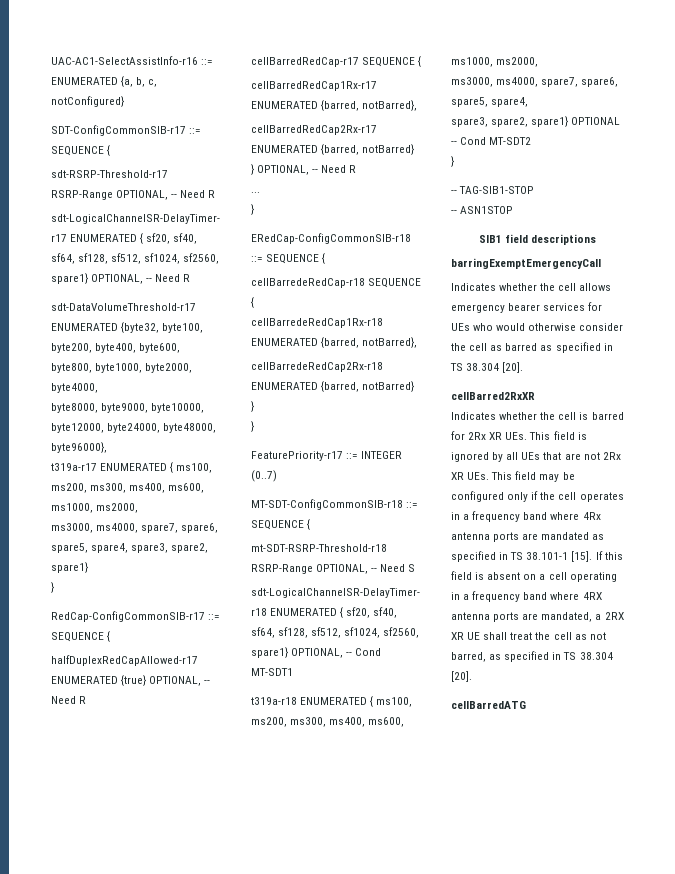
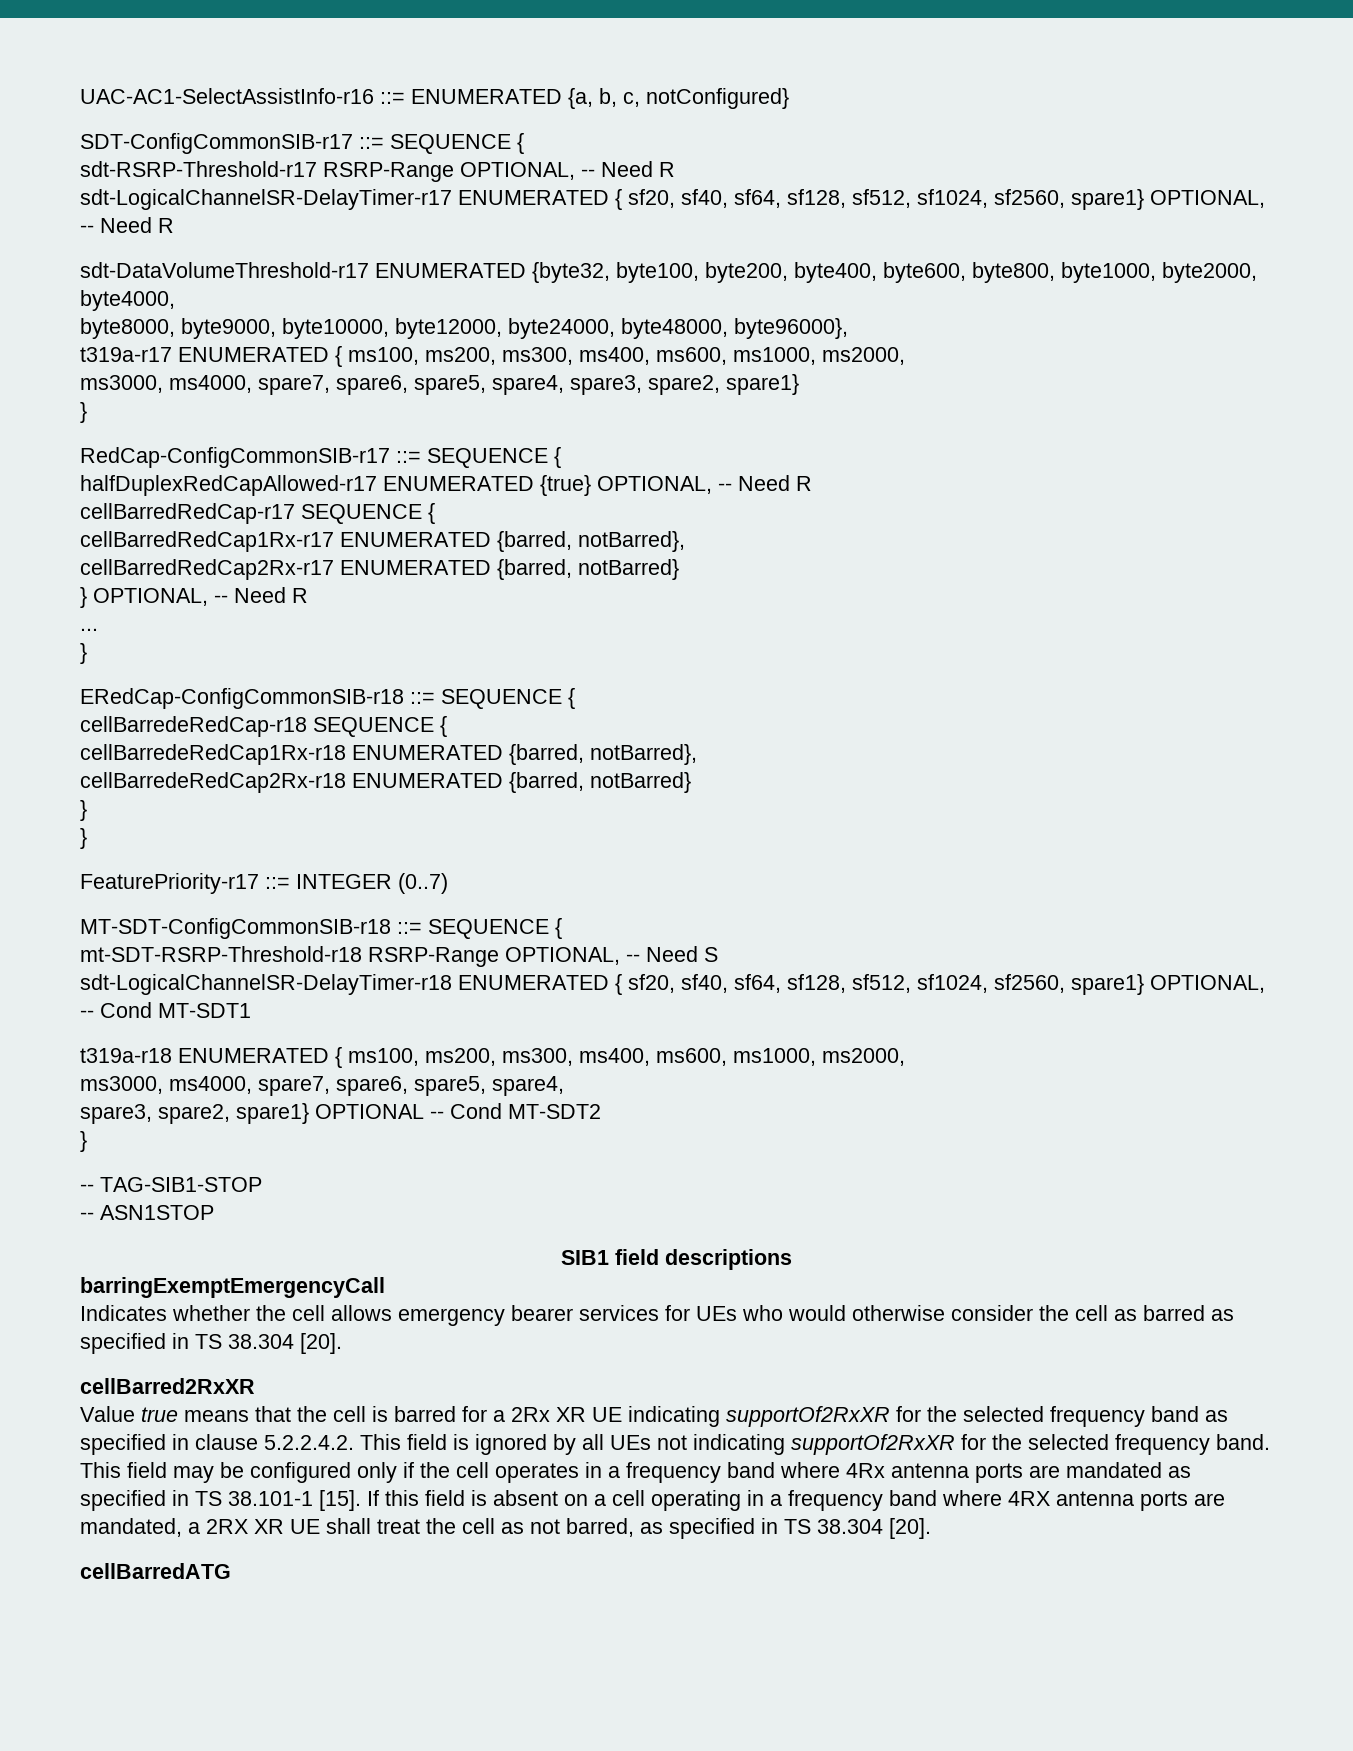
[451,412,538,420] Indicates whether -> [80,1406,291,1422] Value true means that
[468,432,528,440] 2Rx XR UEs. -> [493,1406,1228,1427] [80,1434,354,1455] a 2Rx XR UE indicating supportOf2RxXR for the selected frequency band as specified in clause 5.2.2.4.2.
[543,452,621,460] [451,472,490,480] that are not 2Rx XR UEs. -> [657,1434,1270,1455] not indicating supportOf2RxXR for the selected frequency band.

